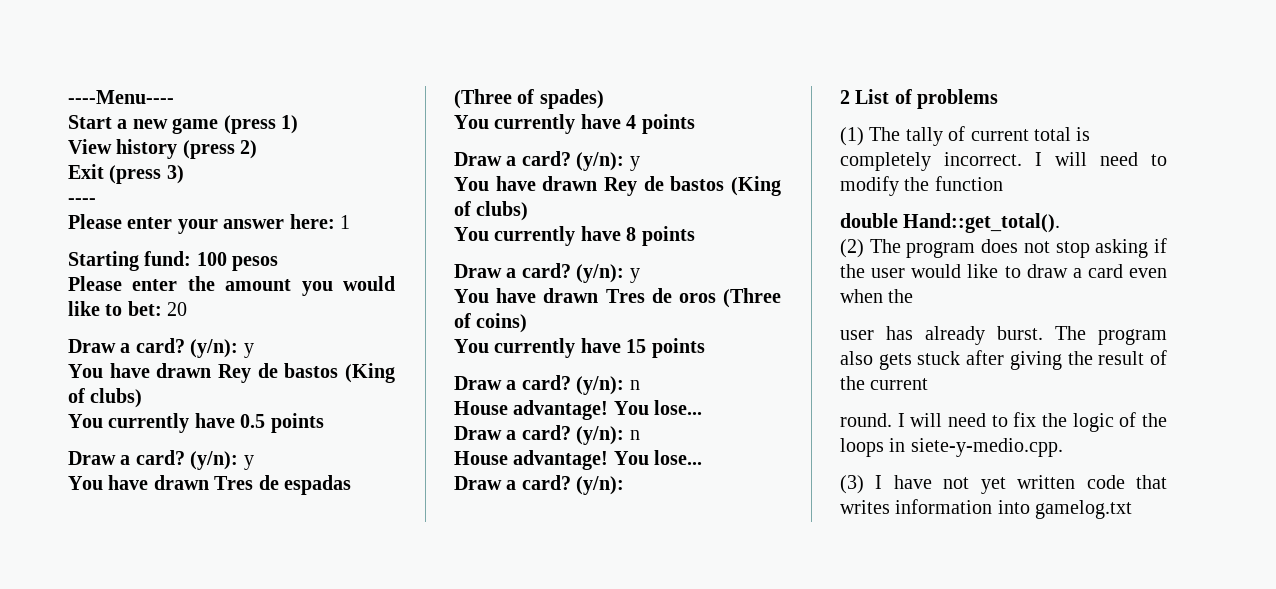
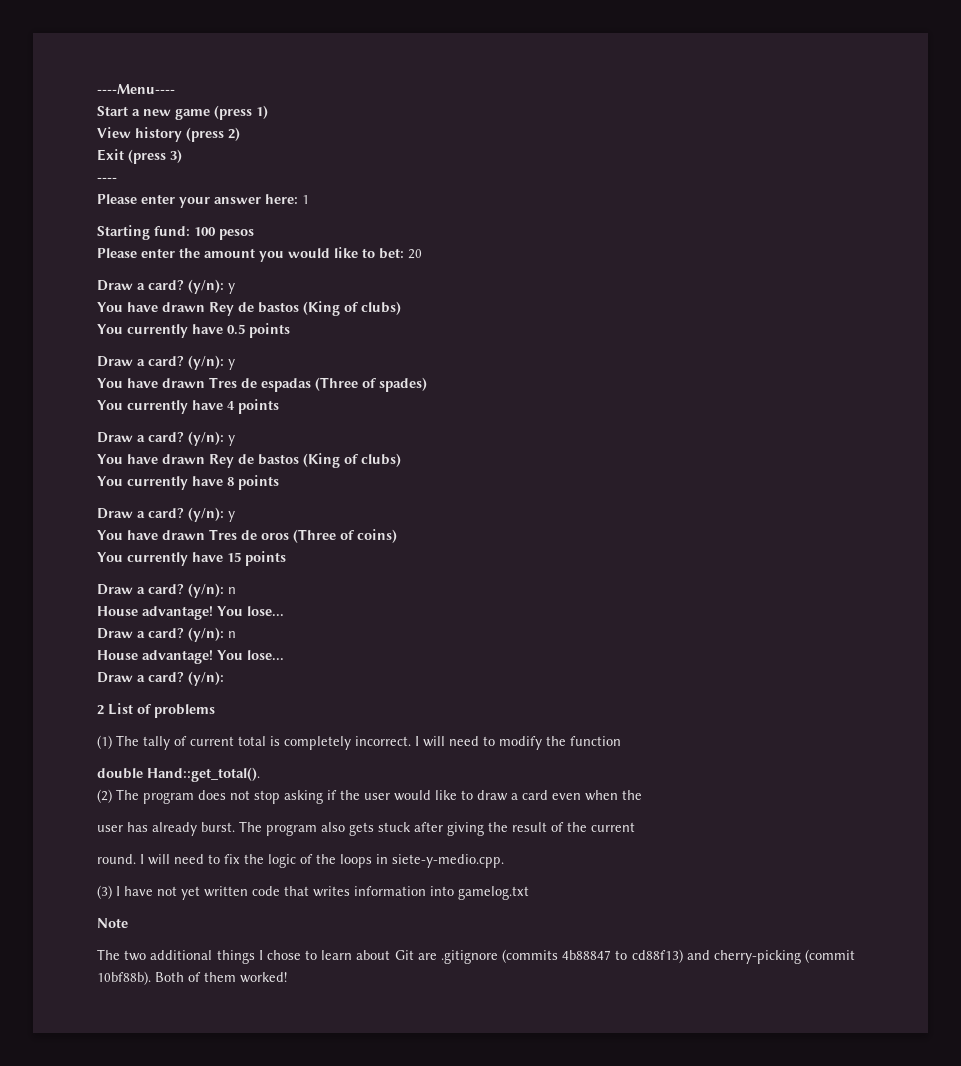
(1133, 509) none -> [97,918,128,928] [97,949,855,964] [97,971,287,985] // Note // The two additional things I chose to learn about Git are .gitignore (commits 4b88847 to cd88f13) and cherry-picking (commit 10bf88b). Both of them worked!

